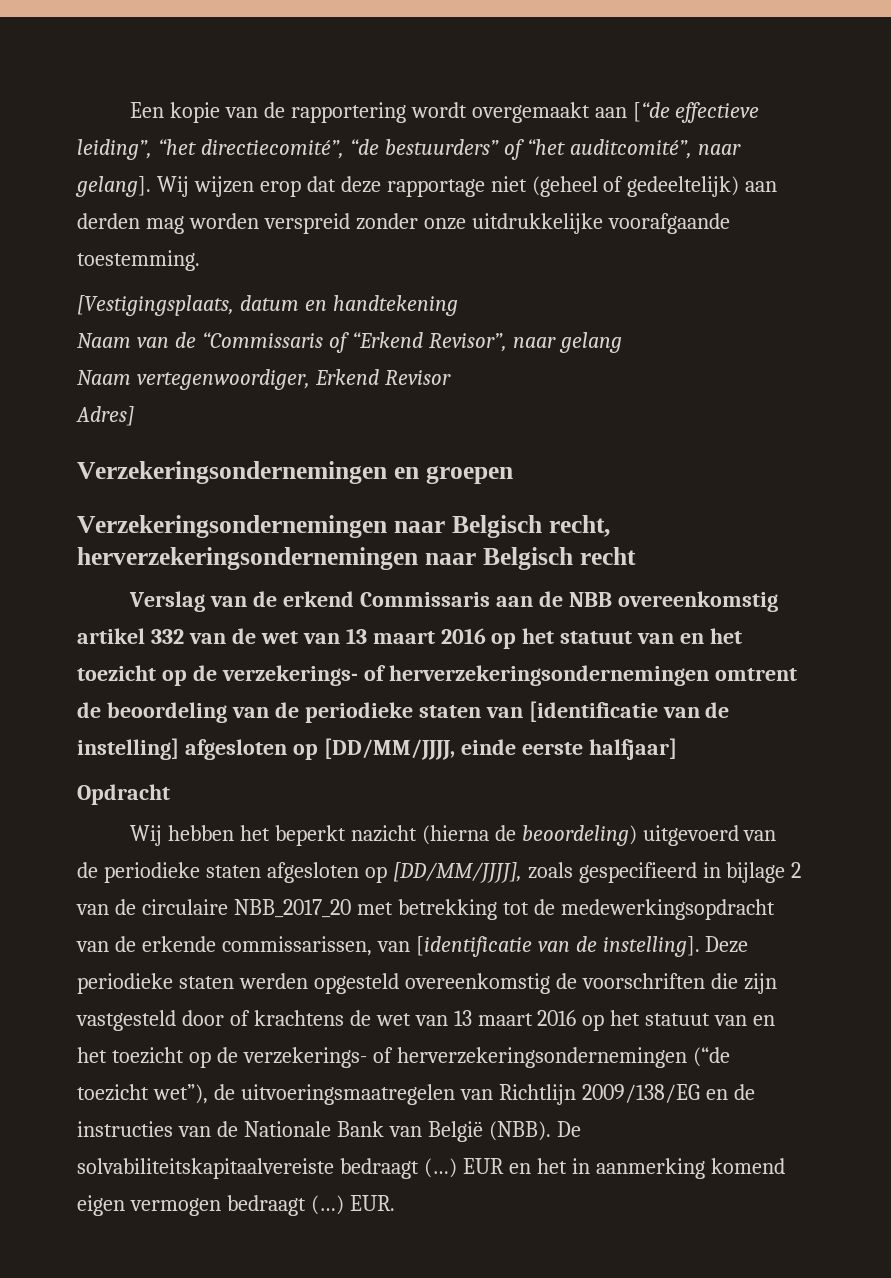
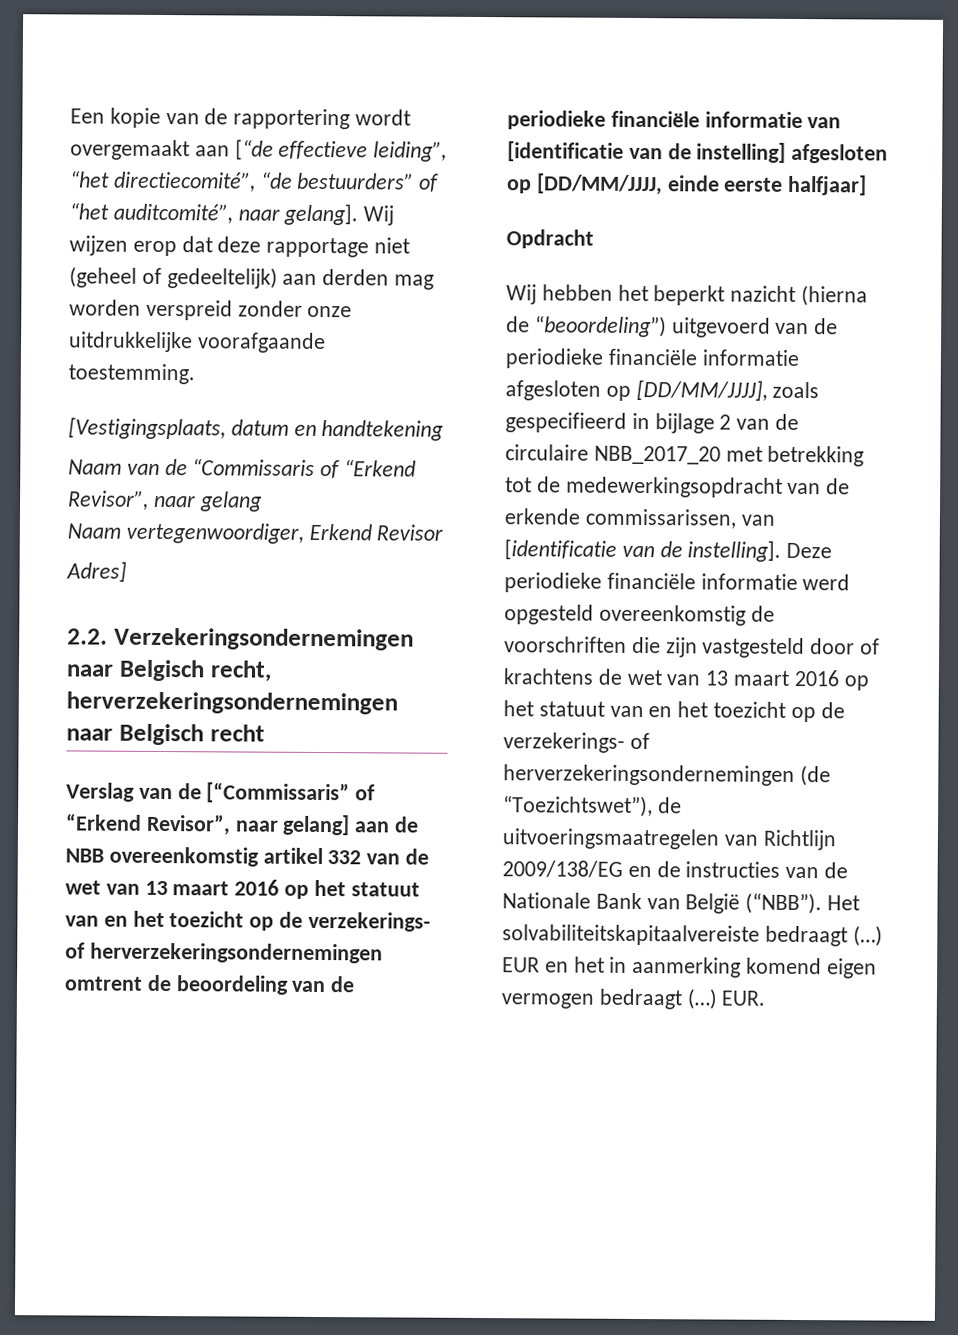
[77,461,513,484] Verzekeringsondernemingen en groepen // -> [67,628,108,645] 2.2.
[282,591,490,607] erkend Commissaris -> [206,782,376,804] [65,813,351,836] [“Commissaris” of “Erkend Revisor”, naar gelang]
[418,705,481,718] staten -> [610,110,803,129] financiële informatie
[521,825,637,846] beoordeling) -> [534,315,667,338] “beoordeling”)
[205,865,261,878] staten -> [607,348,800,367] financiële informatie
[178,973,308,989] staten werden -> [606,572,851,591] financiële informatie werd
[692,1047,730,1067] [77,1084,208,1104] (“de toezicht wet”), -> [799,765,831,787] [503,795,653,818] (de “Toezichtswet”),
[488,1121,581,1141] (NBB). De -> [745,892,861,915] (“NBB”). Het

